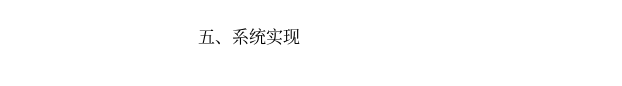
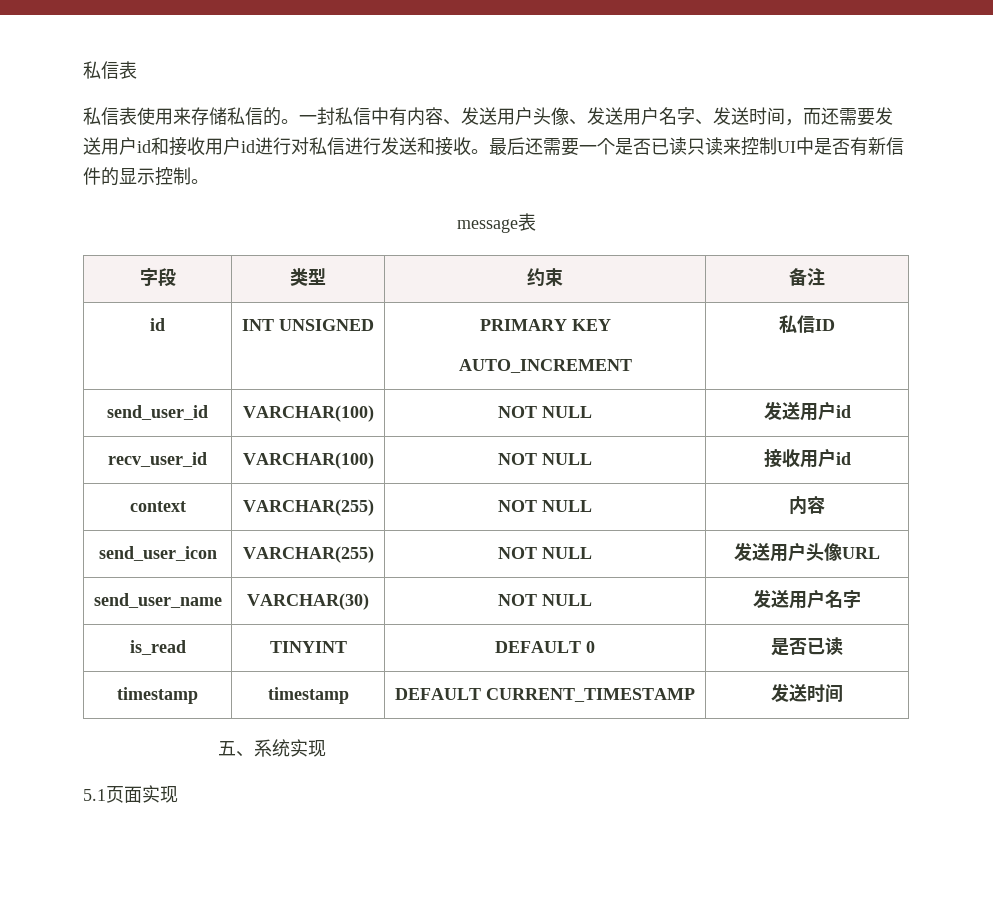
(198, 36) none -> [83,61,137,79] [83,107,893,126] [83,137,904,156] [83,167,209,186] [457,213,536,233] [139,268,176,286] [290,268,326,286] [527,268,563,286] [789,268,825,286] [150,318,165,331] [242,319,374,331] [479,319,611,331] [458,359,632,373] [779,315,835,333] [107,405,208,420] [242,405,374,422] [498,406,592,418] [763,401,851,421] [108,452,207,467] [242,452,374,469] [498,453,592,465] [763,448,851,468] [129,501,186,512] [242,499,374,516] [498,500,592,512] [789,496,825,515] [98,546,217,561] [242,546,374,563] [498,547,592,559] [734,542,880,562] [93,593,222,608] [247,593,369,610] [498,594,592,606] [753,589,861,609] [129,640,186,655] [269,641,347,653] [495,641,595,653] [771,637,843,656] [117,687,198,704] [267,687,349,704] [395,688,695,702] [771,683,843,703] 私信表 // 私信表使用来存储私信的。一封私信中有内容、发送用户头像、发送用户名字、发送时间，而还需要发送用户id和接收用户id进行对私信进行发送和接收。最后还需要一个是否已读只读来控制UI中是否有新信件的显示控制。 // message表 // 字段 | 类型 | 约束 | 备注 // id | INT UNSIGNED | PRIMARY KEY // AUTO_INCREMENT | 私信ID // send_user_id | VARCHAR(100) | NOT NULL | 发送用户id // recv_user_id | VARCHAR(100) | NOT NULL | 接收用户id // context | VARCHAR(255) | NOT NULL | 内容 // send_user_icon | VARCHAR(255) | NOT NULL | 发送用户头像URL // send_user_name | VARCHAR(30) | NOT NULL | 发送用户名字 // is_read | TINYINT | DEFAULT 0 | 是否已读 // timestamp | timestamp | DEFAULT CURRENT_TIMESTAMP | 发送时间 //
(301, 36) none -> [83,785,178,803] // 5.1页面实现

